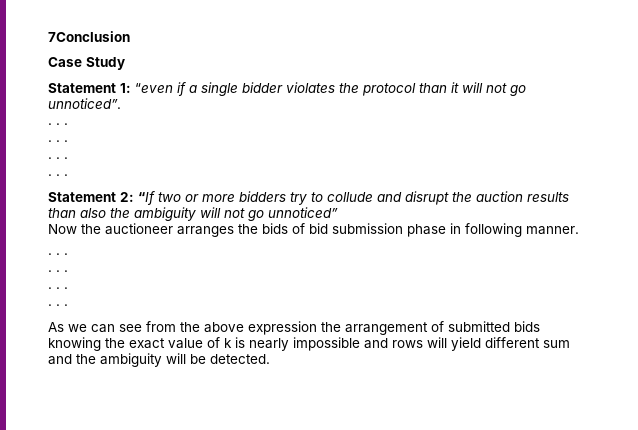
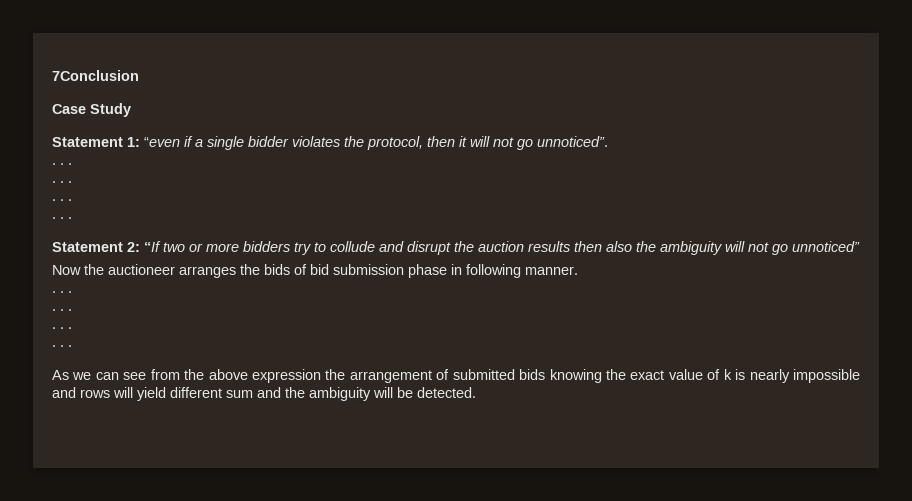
[362,83,447,96] protocol than -> [367,136,455,150] protocol, then
[48,208,76,218] than -> [574,241,602,252] then

